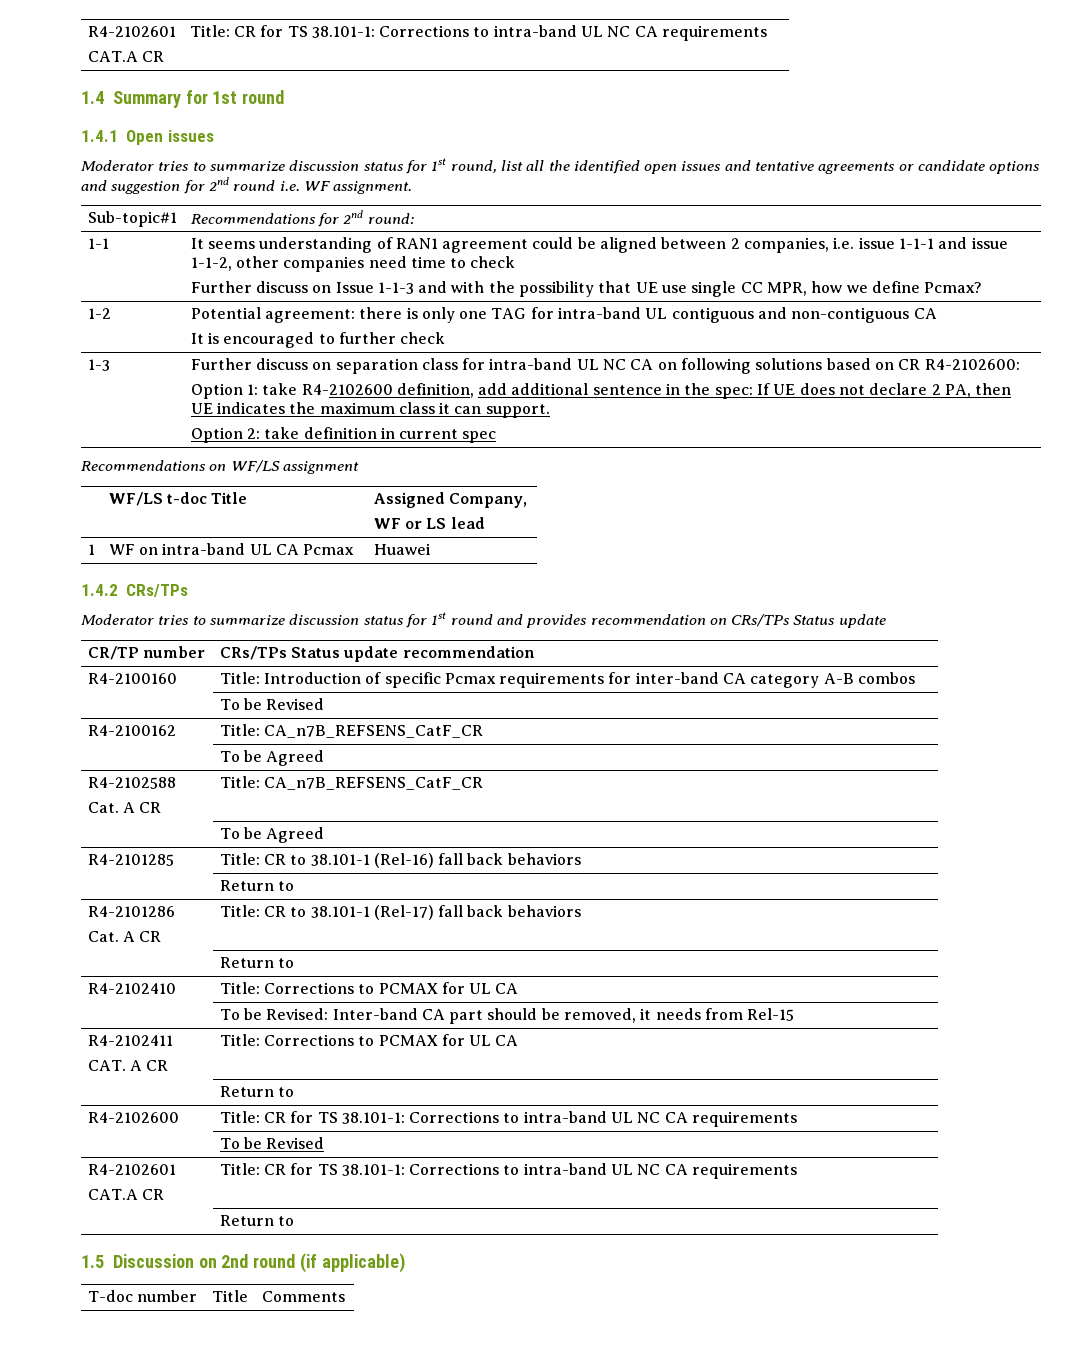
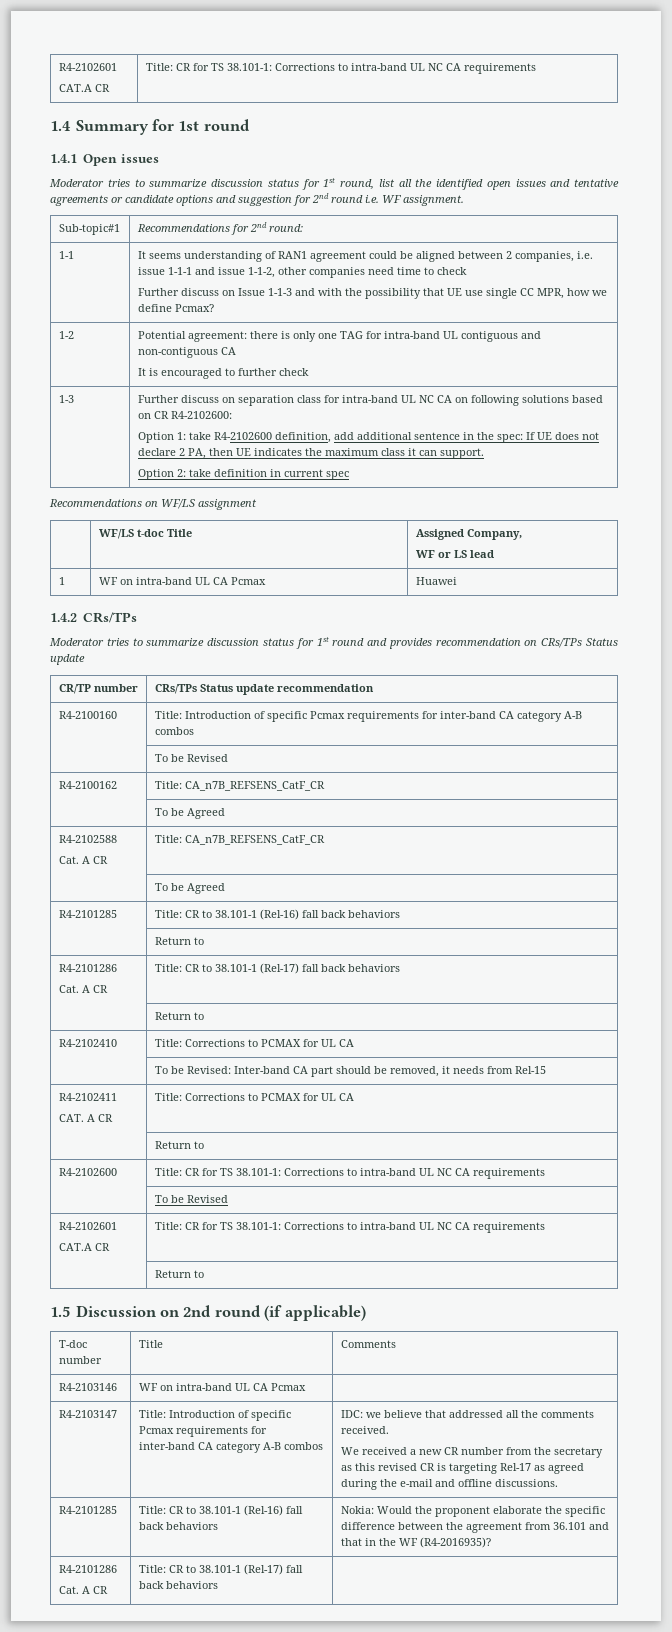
(345, 1296) none -> [58,1383,117,1391] [138,1383,306,1391] [58,1410,117,1418] [138,1410,291,1421] [138,1426,267,1437] [138,1442,323,1453] [340,1410,594,1418] [340,1426,389,1434] [340,1447,603,1458] [340,1463,584,1474] [340,1479,558,1490] [58,1506,117,1514] [138,1505,303,1516] [138,1522,218,1530] [340,1506,605,1517] [340,1522,609,1533] [340,1537,491,1548] [58,1565,117,1573] [58,1586,108,1594] [138,1564,303,1575] [138,1581,218,1589] // R4-2103146 | WF on intra-band UL CA Pcmax | // R4-2103147 | Title: Introduction of specific Pcmax requirements for inter-band CA category A-B combos | IDC: we believe that addressed all the comments received. // We received a new CR number from the secretary as this revised CR is targeting Rel-17 as agreed during the e-mail and offline discussions. // R4-2101285 | Title: CR to 38.101-1 (Rel-16) fall back behaviors | Nokia: Would the proponent elaborate the specific difference between the agreement from 36.101 and that in the WF (R4-2016935)? // R4-2101286 // Cat. A CR | Title: CR to 38.101-1 (Rel-17) fall back behaviors |

